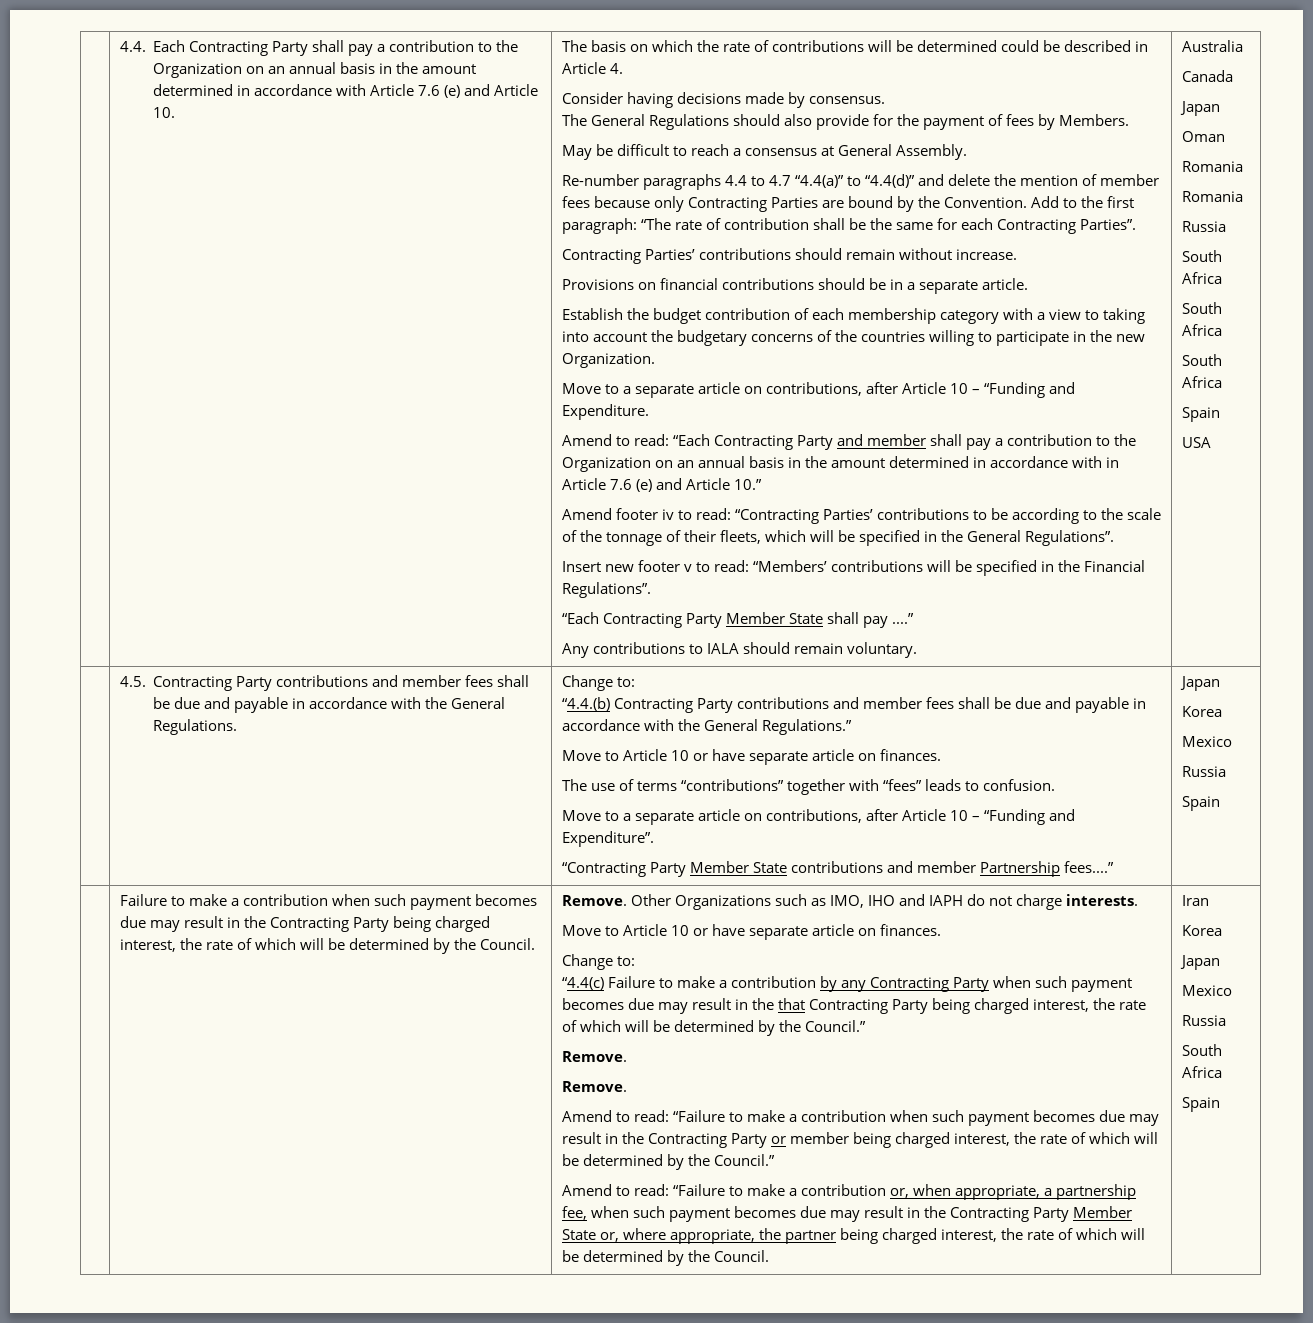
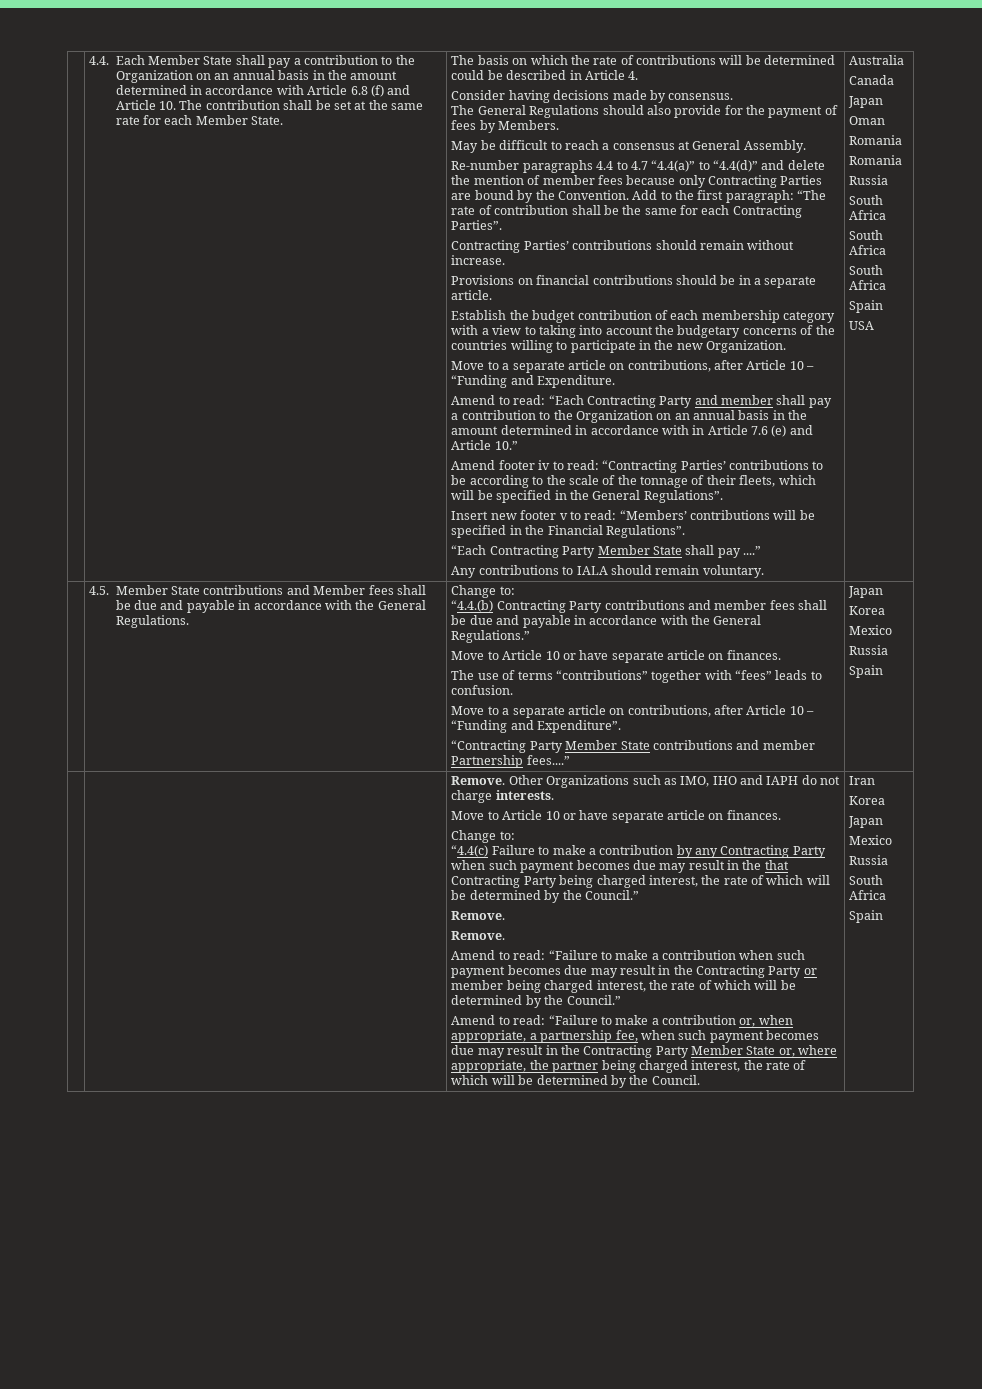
[188,41,308,56] Contracting Party -> [148,55,233,65] Member State
[417,85,460,98] 7.6 (e) -> [350,85,384,97] 6.8 (f)
(175, 112) none -> [179,100,424,110] [115,115,284,125] The contribution shall be set at the same rate for each Member State.
[152,675,461,691] Contracting Party contributions and member -> [115,585,366,595] Member State contributions and Member
[119,894,537,910] [119,916,490,932] [119,938,535,954] Failure to make a contribution when such payment becomes due may result in the Contracting Party being charged interest, the rate of which will be determined by the Council. -> (884, 671) none

